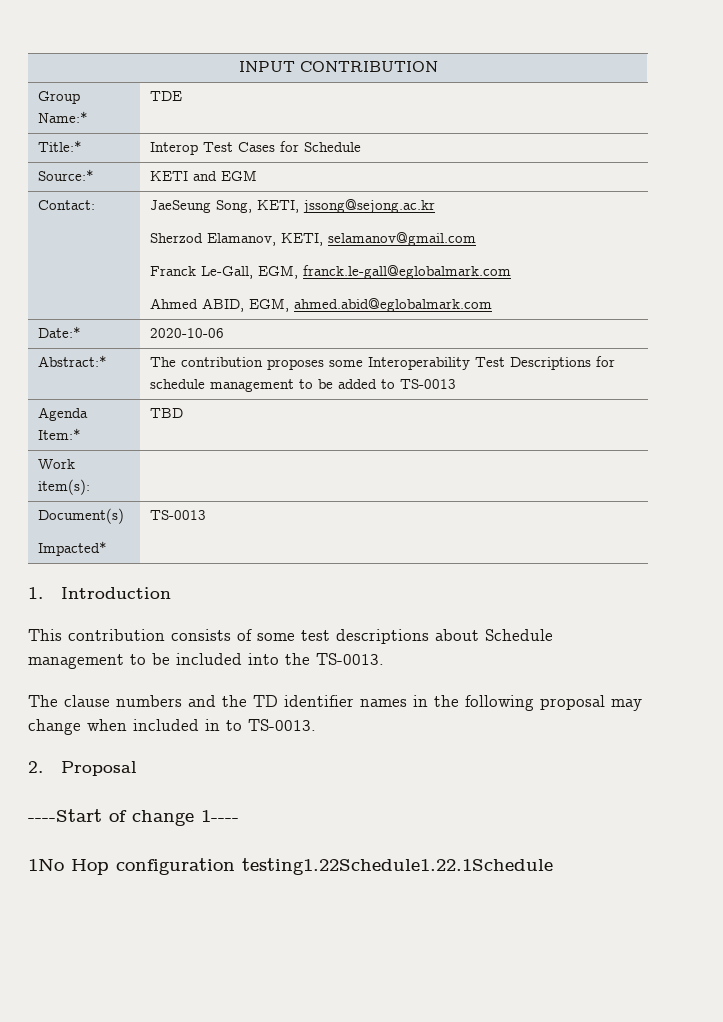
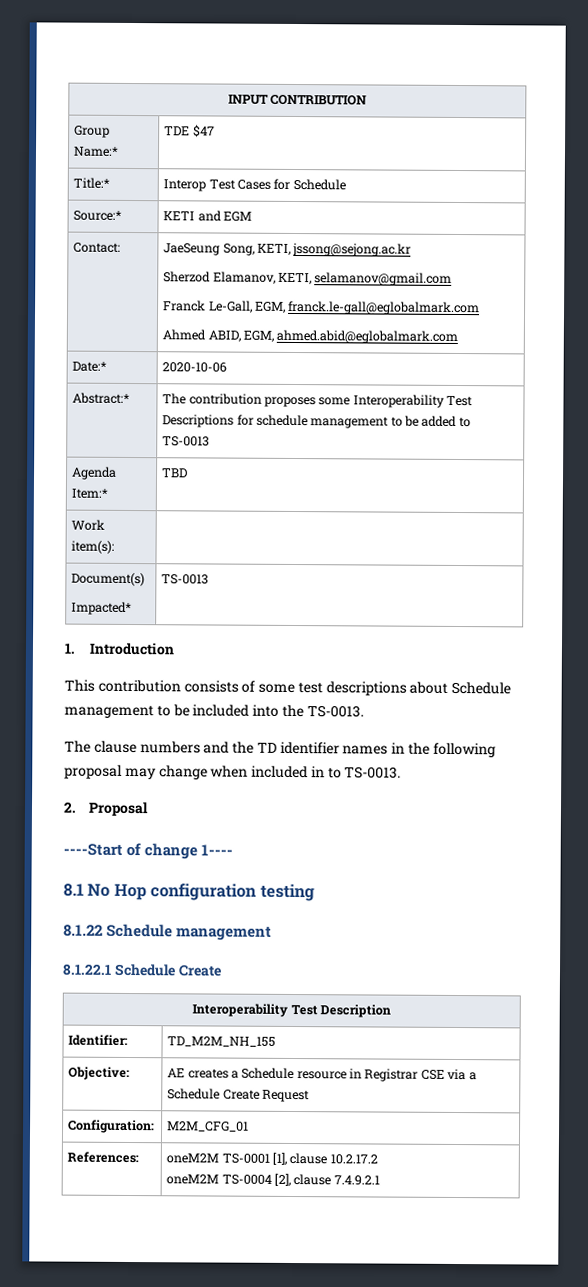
(183, 96) none -> [192,124,215,138] $47
[28,858,553,875] 1No Hop configuration testing1.22Schedule1.22.1Schedule -> [63,883,315,902] [63,923,273,941] [62,963,222,977] [192,1003,391,1018] [68,1034,129,1046] [167,1036,277,1047] [68,1066,131,1081] [167,1067,477,1082] [167,1088,310,1103] [68,1119,156,1134] [167,1121,250,1132] [67,1151,140,1164] [166,1151,378,1165] [166,1172,380,1186] 8.1 No Hop configuration testing // 8.1.22 Schedule management // 8.1.22.1 Schedule Create // Interoperability Test Description // Identifier: | TD_M2M_NH_155 // Objective: | AE creates a Schedule resource in Registrar CSE via a Schedule Create Request // Configuration: | M2M_CFG_01 // References: | oneM2M TS-0001 [1], clause 10.2.17.2 // oneM2M TS-0004 [2], clause 7.4.9.2.1

